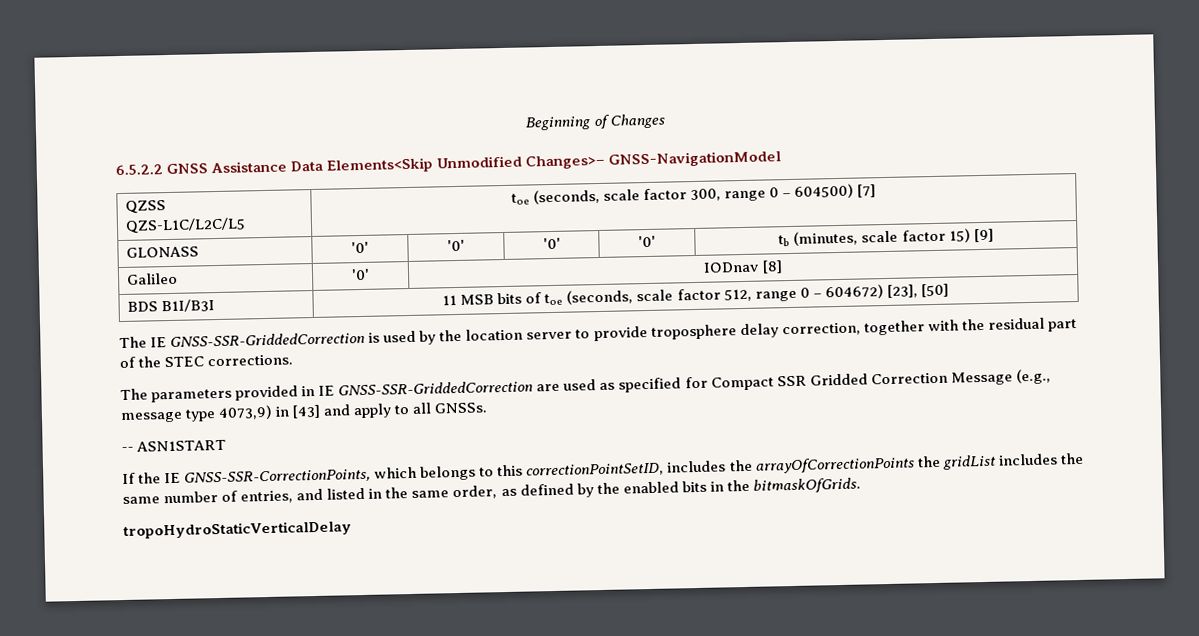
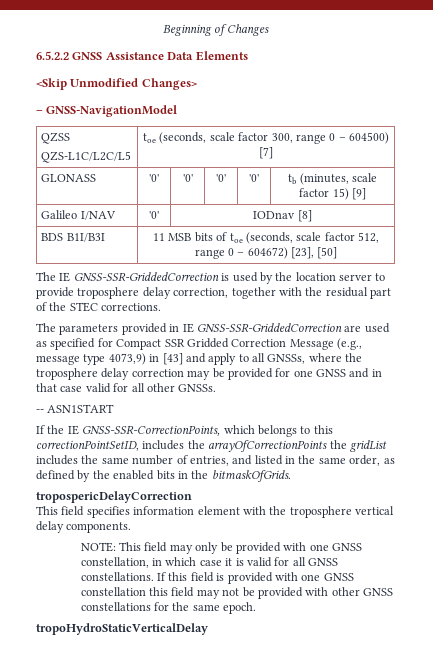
[326,154,606,174] Elements<Skip Unmodified Changes>– -> [195,51,248,61] [36,78,197,90] [36,110,43,114] Elements // <Skip Unmodified Changes> // –
(179, 278) none -> [80,211,116,220] I/NAV
(432, 408) none -> [267,353,363,364] [36,368,382,380] [36,383,175,393] GNSSs, where the troposphere delay correction may be provided for one GNSS and in that case valid for all other
(861, 485) none -> [36,491,192,503] [36,506,394,518] [36,521,132,533] [80,542,363,554] [80,557,339,568] [80,572,354,584] [80,587,394,599] [80,602,257,614] // tropospericDelayCorrection // This field specifies information element with the troposphere vertical delay components. // NOTE: This field may only be provided with one GNSS constellation, in which case it is valid for all GNSS constellations. If this field is provided with one GNSS constellation this field may not be provided with other GNSS constellations for the same epoch.

